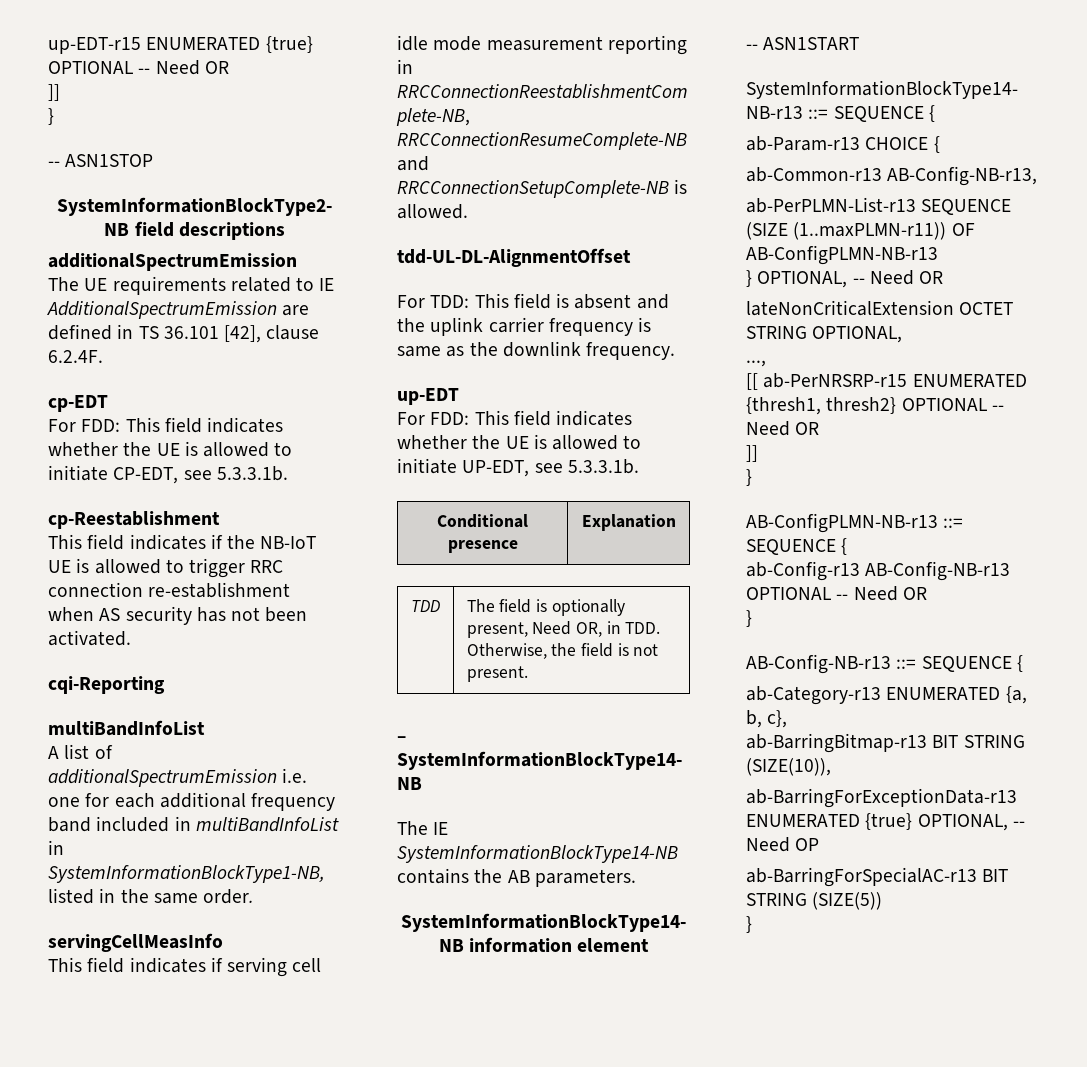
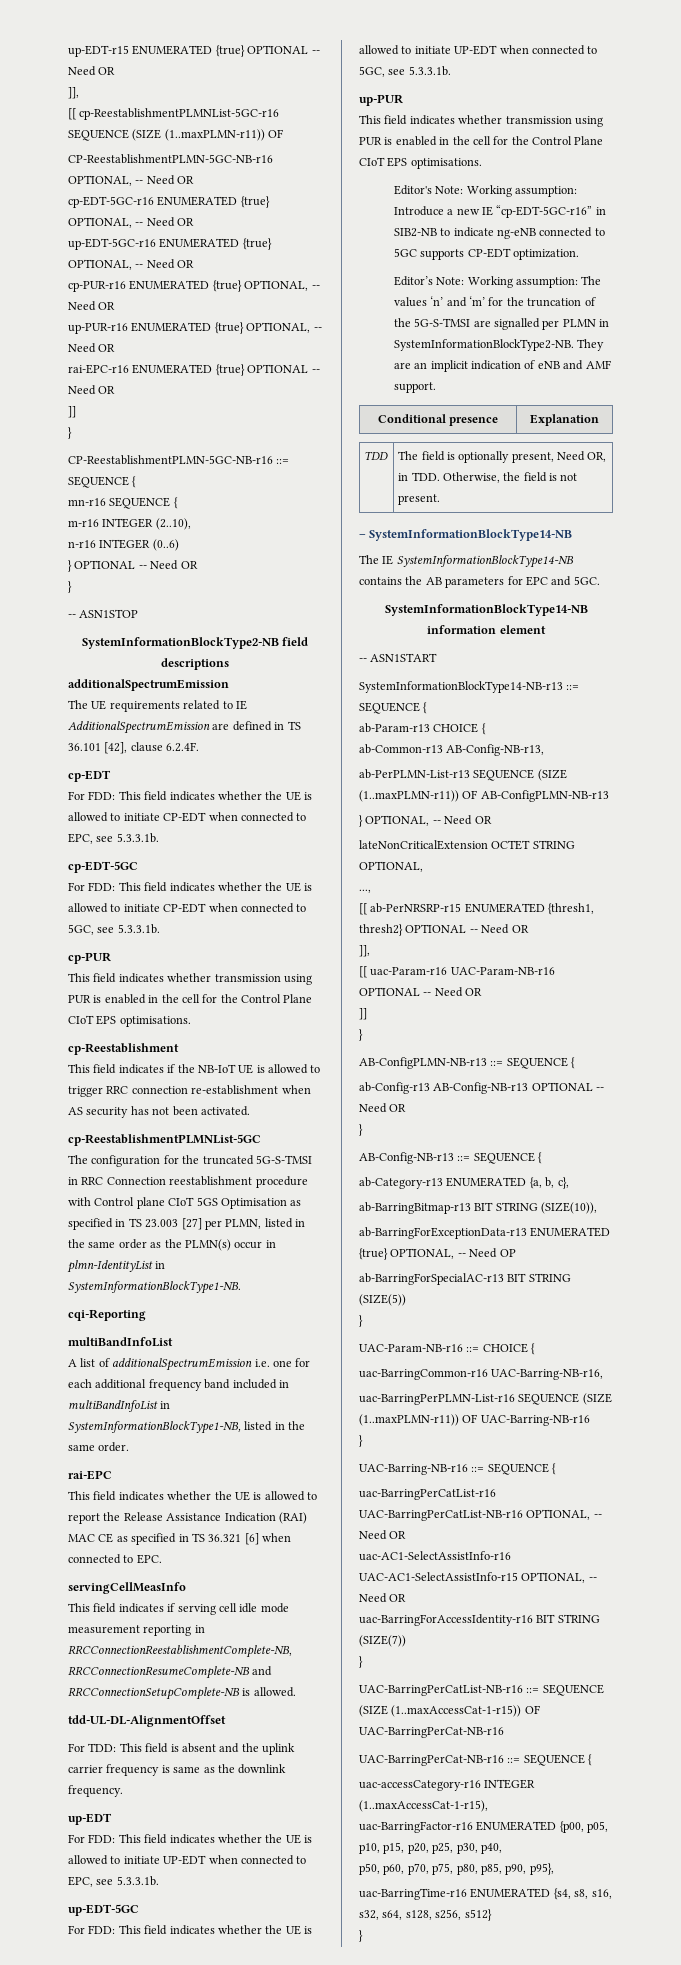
[48,84,60,101] ]] -> [68,87,79,99] [68,108,280,120] [68,129,284,141] [68,154,273,164] [68,175,195,186] [68,196,270,208] [68,217,195,228] [68,238,272,250] [68,259,195,270] [68,280,320,292] [68,301,116,311] [68,322,322,334] [68,343,116,353] [68,364,320,376] [68,385,116,395] [68,406,76,418] [68,427,72,439] [68,455,290,465] [68,476,137,488] [68,497,178,509] [68,518,191,530] [68,539,179,551] [68,560,198,572] ]], // [[ cp-ReestablishmentPLMNList-5GC-r16 SEQUENCE (SIZE (1..maxPLMN-r11)) OF // CP-ReestablishmentPLMN-5GC-NB-r16 OPTIONAL, -- Need OR // cp-EDT-5GC-r16 ENUMERATED {true} OPTIONAL, -- Need OR // up-EDT-5GC-r16 ENUMERATED {true} OPTIONAL, -- Need OR // cp-PUR-r16 ENUMERATED {true} OPTIONAL, -- Need OR // up-PUR-r16 ENUMERATED {true} OPTIONAL, -- Need OR // rai-EPC-r16 ENUMERATED {true} OPTIONAL -- Need OR // ]] // } // CP-ReestablishmentPLMN-5GC-NB-r16 ::= SEQUENCE { // mn-r16 SEQUENCE { // m-r16 INTEGER (2..10), // n-r16 INTEGER (0..6) // } OPTIONAL -- Need OR
[113,466,288,484] CP-EDT, see 5.3.3.1b. -> [163,812,307,822] [68,833,159,844] [68,861,138,873] [68,882,312,892] [68,903,307,913] [68,924,160,935] [68,952,111,964] [68,973,312,985] [68,994,313,1004] [68,1015,191,1027] CP-EDT when connected to EPC, see 5.3.3.1b. // cp-EDT-5GC // For FDD: This field indicates whether the UE is allowed to initiate CP-EDT when connected to 5GC, see 5.3.3.1b. // cp-PUR // This field indicates whether transmission using PUR is enabled in the cell for the Control Plane CIoT EPS optimisations.
(131, 638) none -> [68,1134,261,1146] [68,1155,312,1167] [68,1176,308,1188] [68,1197,302,1209] [68,1218,305,1230] [68,1239,276,1251] [67,1260,166,1273] [68,1281,241,1294] // cp-ReestablishmentPLMNList-5GC // The configuration for the truncated 5G-S-TMSI in RRC Connection reestablishment procedure with Control plane CIoT 5GS Optimisation as specified in TS 23.003 [27] per PLMN, listed in the same order as the PLMN(s) occur in plmn-IdentityList in SystemInformationBlockType1-NB.
(255, 896) none -> [68,1470,112,1480] [68,1491,317,1501] [68,1512,307,1524] [68,1533,291,1545] [68,1554,162,1564] // rai-EPC // This field indicates whether the UE is allowed to report the Release Assistance Indication (RAI) MAC CE as specified in TS 36.321 [6] when connected to EPC.
[462,459,639,477] UP-EDT, see 5.3.3.1b. -> [163,1855,307,1865] [68,1876,159,1887] [68,1904,139,1916] [68,1925,312,1935] [359,45,598,55] [359,66,451,77] [359,94,403,106] [359,115,603,127] [359,136,604,146] [359,157,482,169] [393,185,578,197] [393,205,606,218] [393,227,605,239] [393,248,580,260] [393,276,602,288] [393,296,596,307] [393,318,610,330] [393,339,605,351] [393,360,611,372] [393,382,436,393] UP-EDT when connected to EPC, see 5.3.3.1b. // up-EDT-5GC // For FDD: This field indicates whether the UE is allowed to initiate UP-EDT when connected to 5GC, see 5.3.3.1b. // up-PUR // This field indicates whether transmission using PUR is enabled in the cell for the Control Plane CIoT EPS optimisations. // Editor's Note: Working assumption: Introduce a new IE “cp-EDT-5GC-r16” in SIB2-NB to indicate ng-eNB connected to 5GC supports CP-EDT optimization. // Editor’s Note: Working assumption: The values ‘n’ and ‘m’ for the truncation of the 5G-S-TMSI are signalled per PLMN in SystemInformationBlockType2-NB. They are an implicit indication of eNB and AMF support.
[534,869,636,887] parameters. -> [445,576,600,588] parameters for EPC and 5GC.
(820, 428) none -> [359,945,370,957] [359,966,555,978] [359,987,483,997] // ]], // [[ uac-Param-r16 UAC-Param-NB-r16 OPTIONAL -- Need OR
(752, 924) none -> [359,1343,536,1355] [359,1369,604,1380] [359,1393,612,1405] [359,1414,590,1426] [359,1435,363,1447] [359,1463,557,1475] [359,1489,496,1500] [359,1509,602,1521] [359,1530,407,1540] [359,1551,511,1561] [359,1572,597,1583] [359,1593,407,1603] [359,1614,600,1626] [359,1635,406,1647] [359,1656,363,1668] [359,1684,604,1696] [359,1705,540,1717] [359,1727,504,1738] [359,1754,593,1766] [359,1779,536,1791] [359,1800,488,1812] [359,1821,609,1833] [359,1842,502,1854] [359,1863,554,1875] [359,1888,612,1900] [359,1909,492,1921] [359,1930,363,1942] // UAC-Param-NB-r16 ::= CHOICE { // uac-BarringCommon-r16 UAC-Barring-NB-r16, // uac-BarringPerPLMN-List-r16 SEQUENCE (SIZE (1..maxPLMN-r11)) OF UAC-Barring-NB-r16 // } // UAC-Barring-NB-r16 ::= SEQUENCE { // uac-BarringPerCatList-r16 UAC-BarringPerCatList-NB-r16 OPTIONAL, -- Need OR // uac-AC1-SelectAssistInfo-r16 UAC-AC1-SelectAssistInfo-r15 OPTIONAL, -- Need OR // uac-BarringForAccessIdentity-r16 BIT STRING (SIZE(7)) // } // UAC-BarringPerCatList-NB-r16 ::= SEQUENCE (SIZE (1..maxAccessCat-1-r15)) OF UAC-BarringPerCat-NB-r16 // UAC-BarringPerCat-NB-r16 ::= SEQUENCE { // uac-accessCategory-r16 INTEGER (1..maxAccessCat-1-r15), // uac-BarringFactor-r16 ENUMERATED {p00, p05, p10, p15, p20, p25, p30, p40, // p50, p60, p70, p75, p80, p85, p90, p95}, // uac-BarringTime-r16 ENUMERATED {s4, s8, s16, s32, s64, s128, s256, s512} // }

